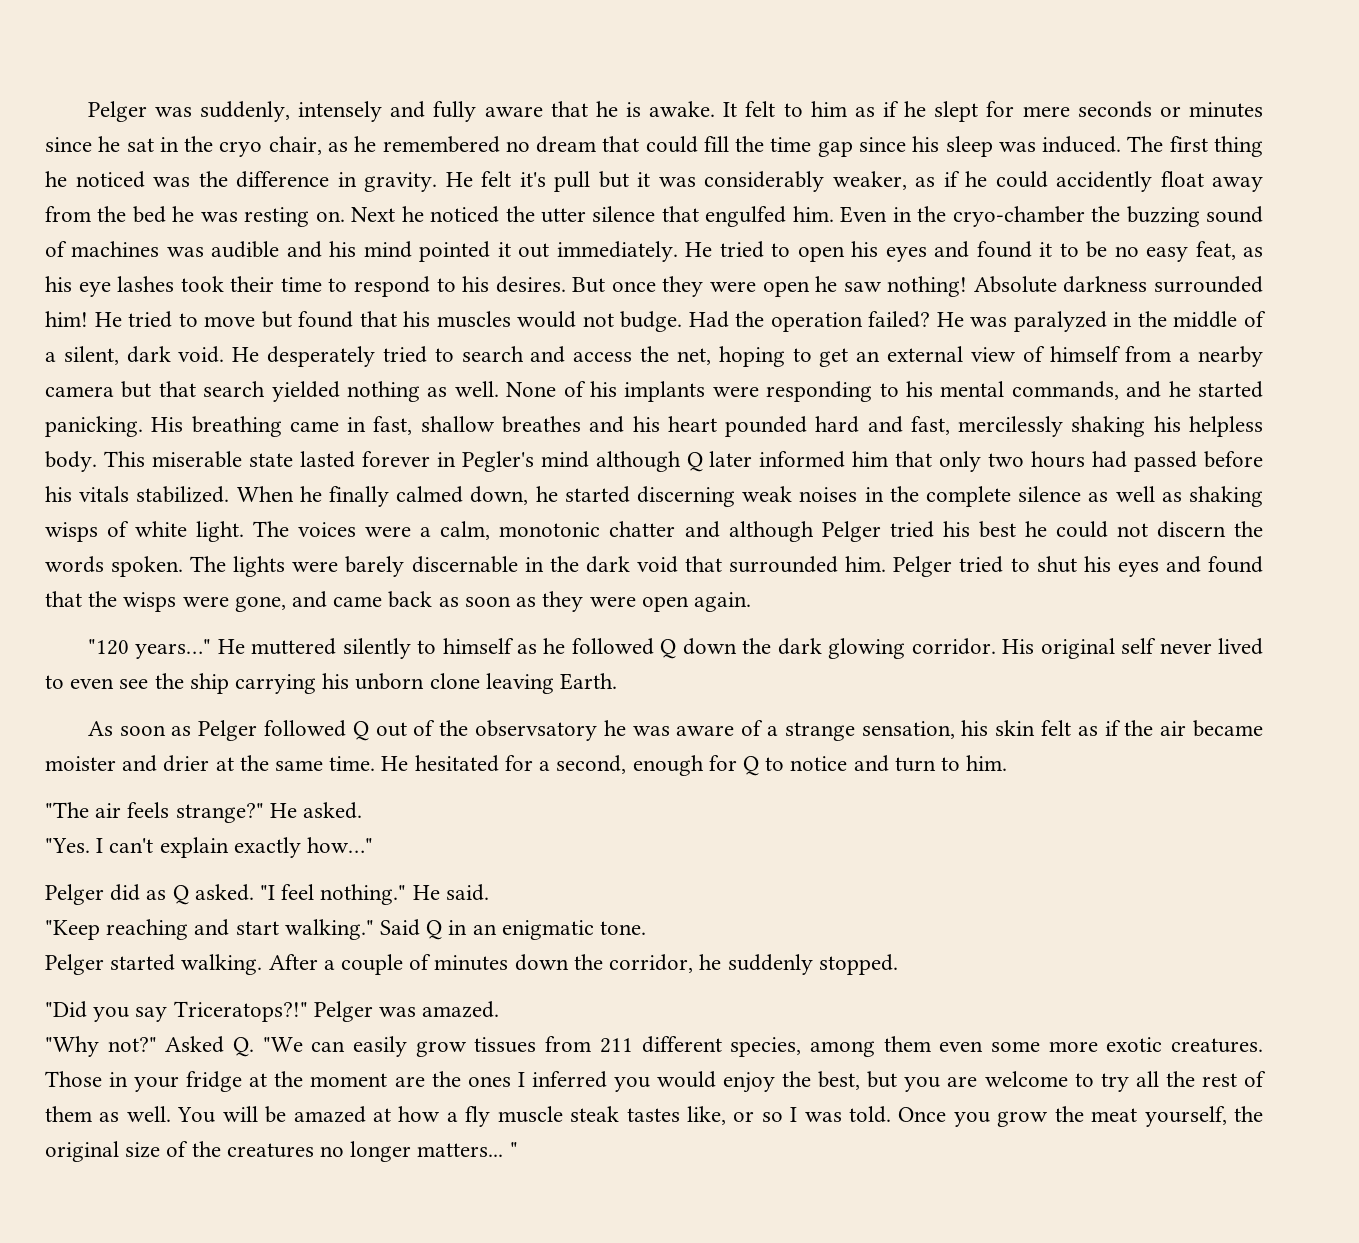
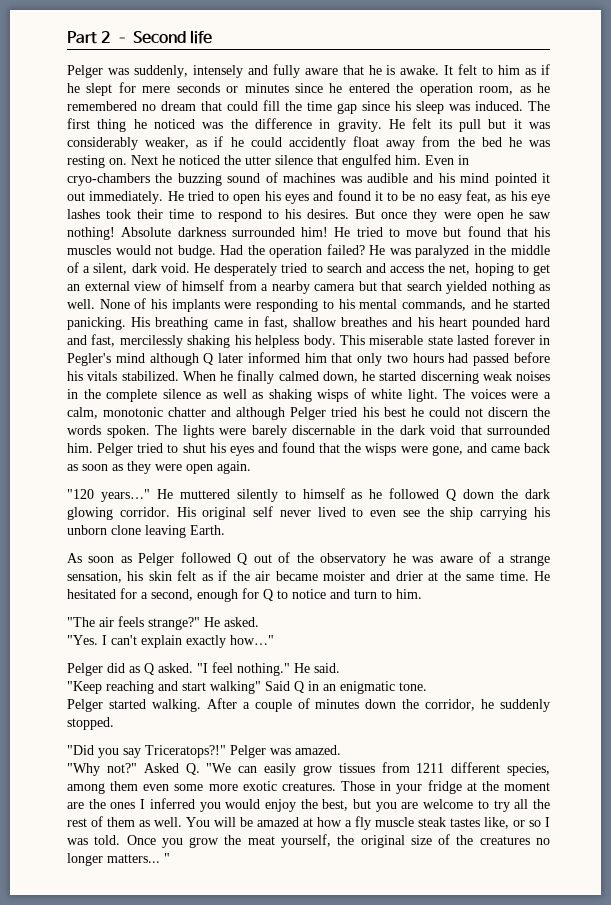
(87, 111) none -> [67,30,213,44] Part 2 – Second life //
[126,136,322,157] sat in the cryo chair, -> [348,83,514,96] entered the operation room,
[519,172,546,187] it's -> [438,119,452,129] its
[917,206,1085,227] the cryo-chamber -> [67,173,150,186] cryo-chambers
[474,720,597,741] observsatory -> [320,553,387,566] observatory
[284,919,374,940] walking." -> [210,681,261,694] walking"
[599,1038,633,1053] 211 -> [416,763,445,773] 1211

